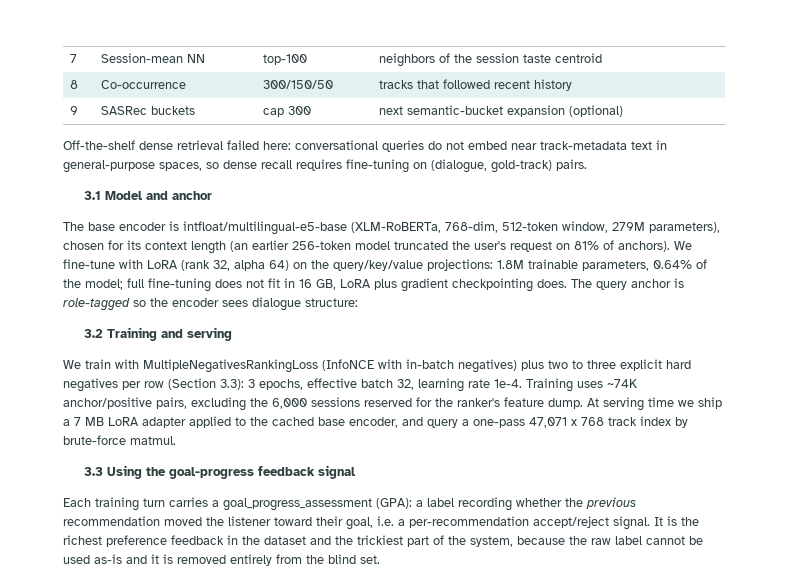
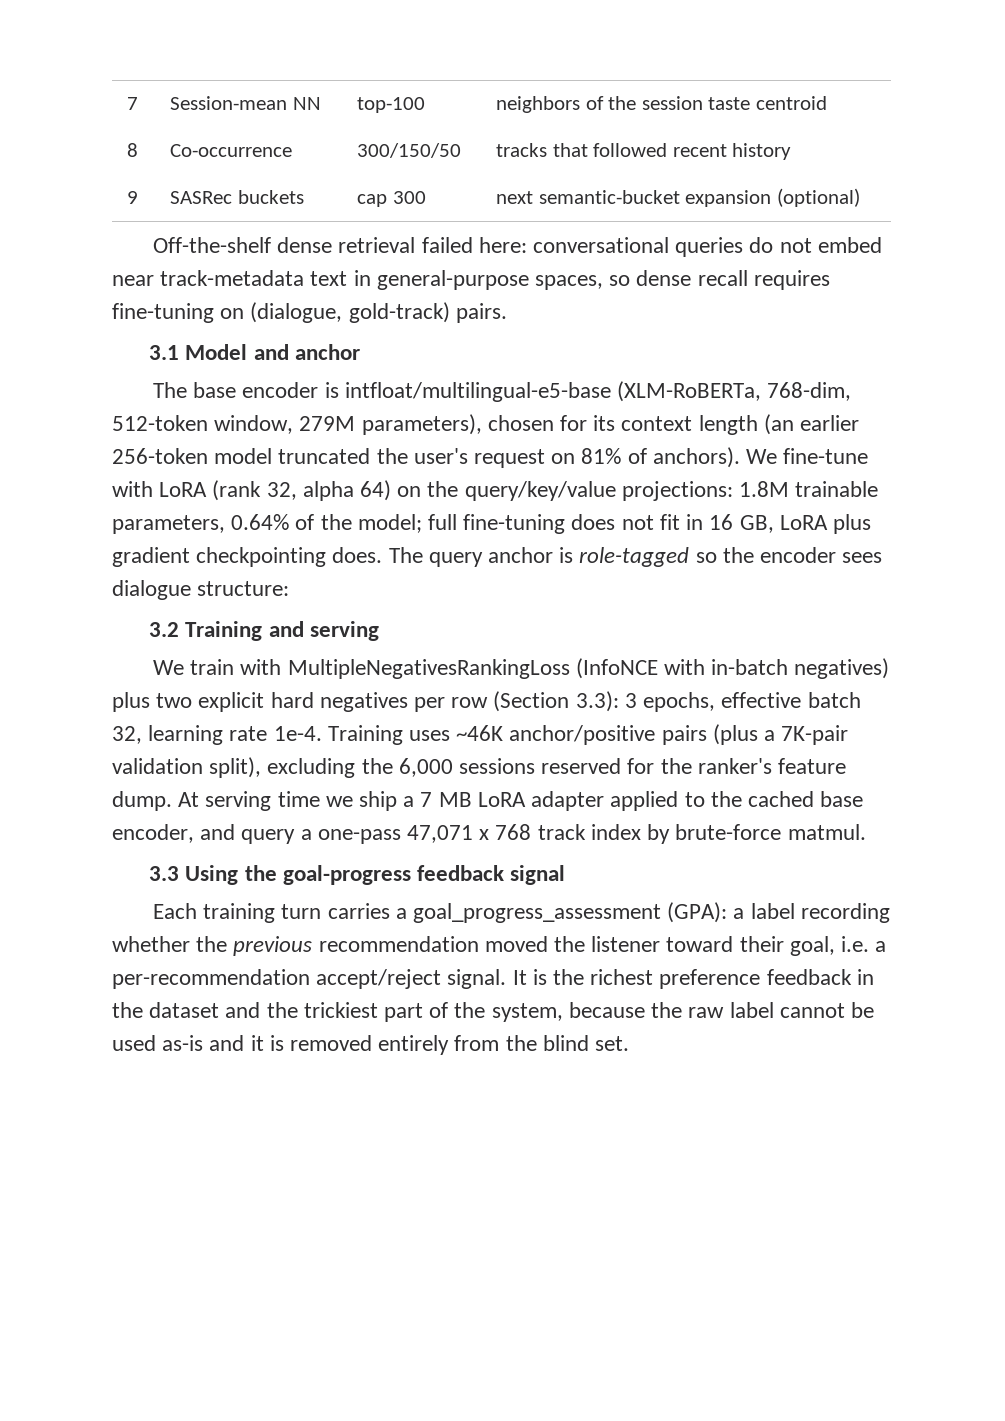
[572,360,616,369] to three -> (193, 700) none
[607,379,638,388] [63,397,187,409] ~74K anchor/positive pairs, -> [456,724,849,745] [112,757,262,778] ~46K anchor/positive pairs (plus a 7K-pair validation split),

